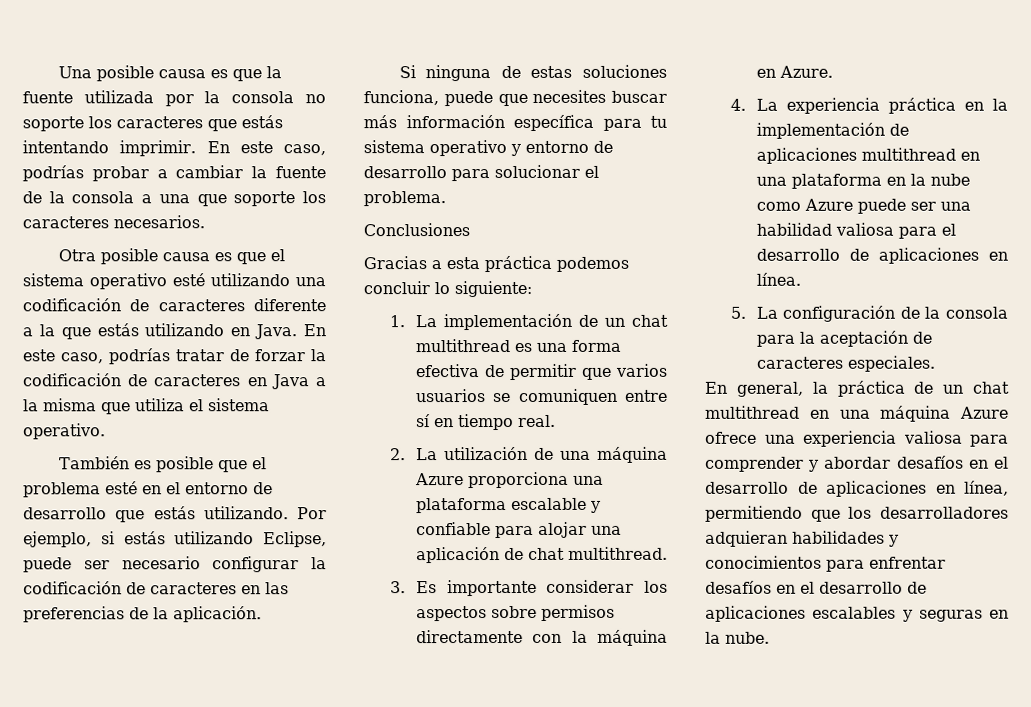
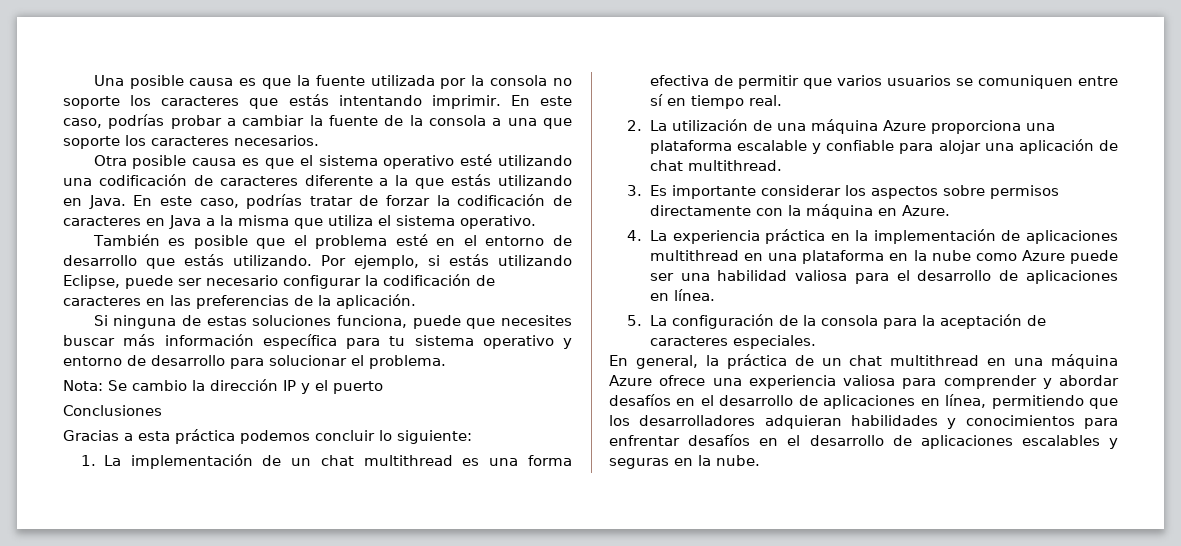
(446, 199) none -> [63,379,383,394] // Nota: Se cambio la dirección IP y el puerto

